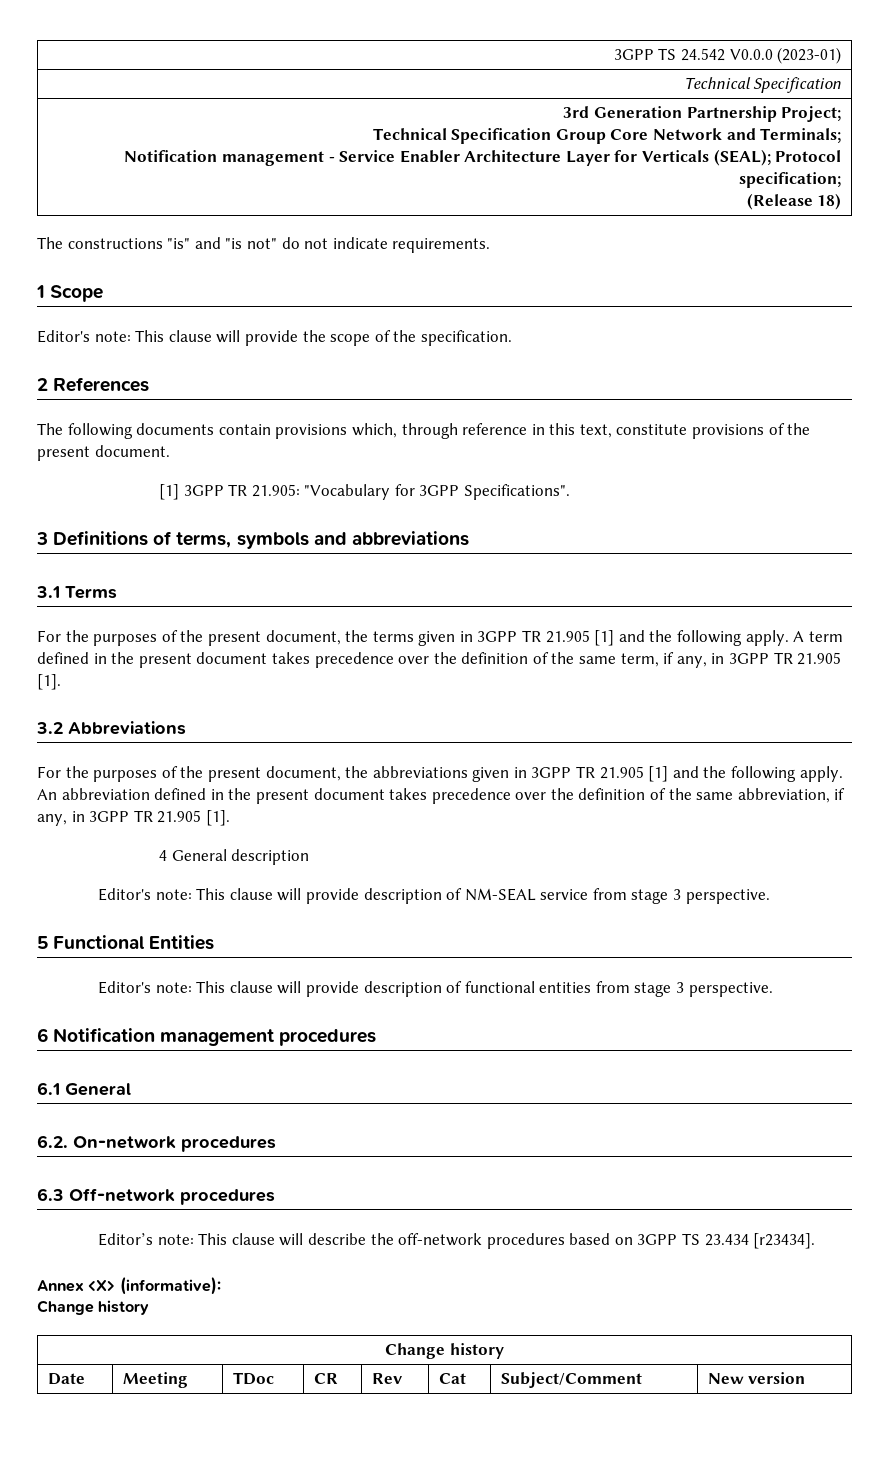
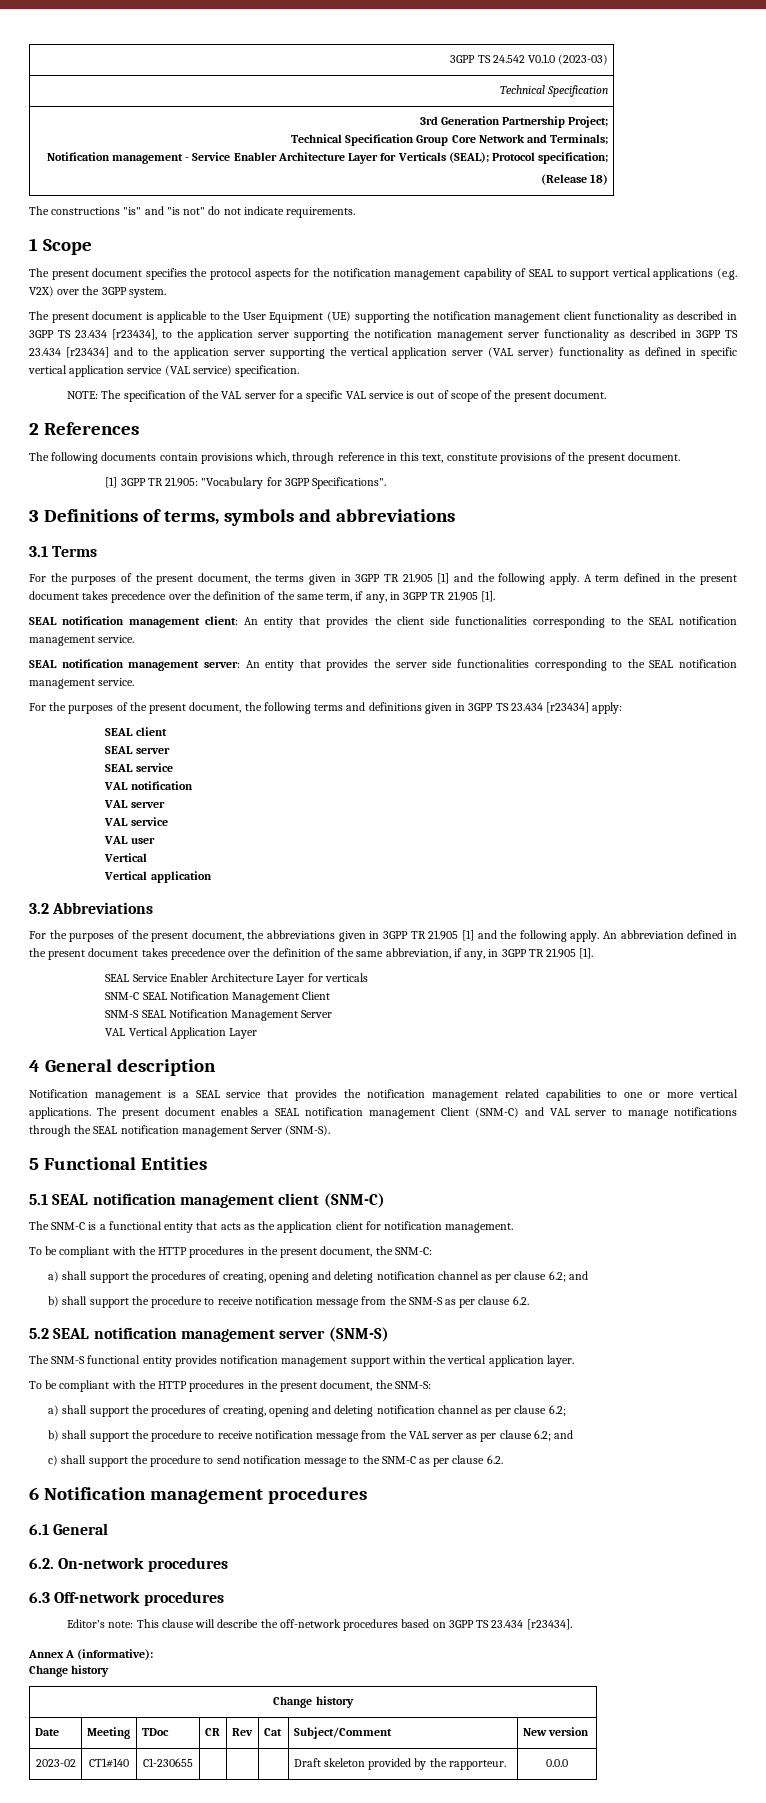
[729,47,842,64] V0.0.0 (2023-01) -> [528,54,609,65] V0.1.0 (2023-03)
[37,330,326,346] Editor's note: This clause will provide the -> [29,268,737,280] [29,286,166,298] [29,311,737,323] [29,329,739,341] [29,347,738,359] [28,365,300,377] [67,390,449,402] The present document specifies the protocol aspects for the notification management capability of SEAL to support vertical applications (e.g. V2X) over the 3GPP system. // The present document is applicable to the User Equipment (UE) supporting the notification management client functionality as described in 3GPP TS 23.434 [r23434], to the application server supporting the notification management server functionality as described in 3GPP TS 23.434 [r23434] and to the application server supporting the vertical application server (VAL server) functionality as defined in specific vertical application service (VAL service) specification. // NOTE: The specification of the VAL server for a specific VAL service is out of
[420,330,512,346] specification. -> [513,390,606,402] present document.
(61, 682) none -> [29,616,737,628] [29,635,135,646] [29,659,737,671] [29,678,135,689] [29,702,623,714] [105,727,167,736] [105,746,170,754] [105,763,173,772] [104,781,193,790] [104,800,165,808] [104,817,168,826] [104,836,155,844] [104,853,148,862] [104,871,212,883] // SEAL notification management client: An entity that provides the client side functionalities corresponding to the SEAL notification management service. // SEAL notification management server: An entity that provides the server side functionalities corresponding to the SEAL notification management service. // For the purposes of the present document, the following terms and definitions given in 3GPP TS 23.434 [r23434] apply: // SEAL client // SEAL server // SEAL service // VAL notification // VAL server // VAL service // VAL user // Vertical // Vertical application
[158,849,310,865] [97,888,770,904] [37,935,215,950] [97,981,773,997] 4 General description // Editor's note: This clause will provide description of NM-SEAL service from stage 3 perspective. // 5 Functional Entities // Editor's note: This clause will provide description of functional entities from stage 3 perspective. -> [105,973,368,985] [105,991,331,1003] [105,1009,333,1021] [105,1027,258,1039] [29,1059,216,1076] [29,1089,738,1101] [29,1107,737,1119] [29,1125,331,1137] [29,1157,207,1170] [29,1193,385,1208] [29,1221,514,1233] [29,1246,432,1258] [48,1271,588,1283] [48,1296,529,1308] [29,1327,389,1342] [29,1355,574,1367] [29,1380,431,1392] [48,1405,566,1417] [48,1430,574,1442] [48,1455,503,1467] SEAL Service Enabler Architecture Layer for verticals // SNM-C SEAL Notification Management Client // SNM-S SEAL Notification Management Server // VAL Vertical Application Layer // 4 General description // Notification management is a SEAL service that provides the notification management related capabilities to one or more vertical applications. The present document enables a SEAL notification management Client (SNM-C) and VAL server to manage notifications through the SEAL notification management Server (SNM-S). // 5 Functional Entities // 5.1 SEAL notification management client (SNM-C) // The SNM-C is a functional entity that acts as the application client for notification management. // To be compliant with the HTTP procedures in the present document, the SNM-C: // a) shall support the procedures of creating, opening and deleting notification channel as per clause 6.2; and // b) shall support the procedure to receive notification message from the SNM-S as per clause 6.2. // 5.2 SEAL notification management server (SNM-S) // The SNM-S functional entity provides notification management support within the vertical application layer. // To be compliant with the HTTP procedures in the present document, the SNM-S: // a) shall support the procedures of creating, opening and deleting notification channel as per clause 6.2; // b) shall support the procedure to receive notification message from the VAL server as per clause 6.2; and // c) shall support the procedure to send notification message to the SNM-C as per clause 6.2.
[88,1280,116,1292] <X> -> [65,1650,75,1658] A
(806, 1378) none -> [35,1759,76,1767] [89,1758,129,1768] [143,1758,193,1767] [293,1758,506,1770] [546,1759,568,1767] // 2023-02 | CT1#140 | C1-230655 | | | | Draft skeleton provided by the rapporteur. | 0.0.0

